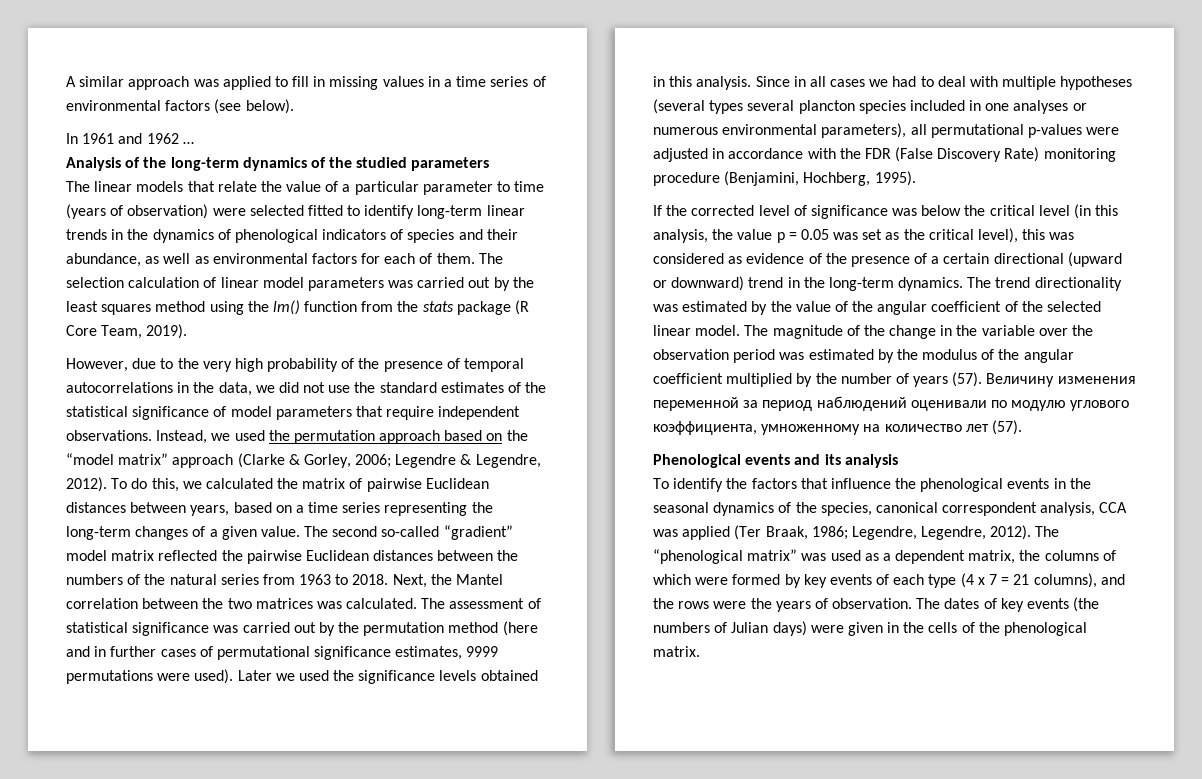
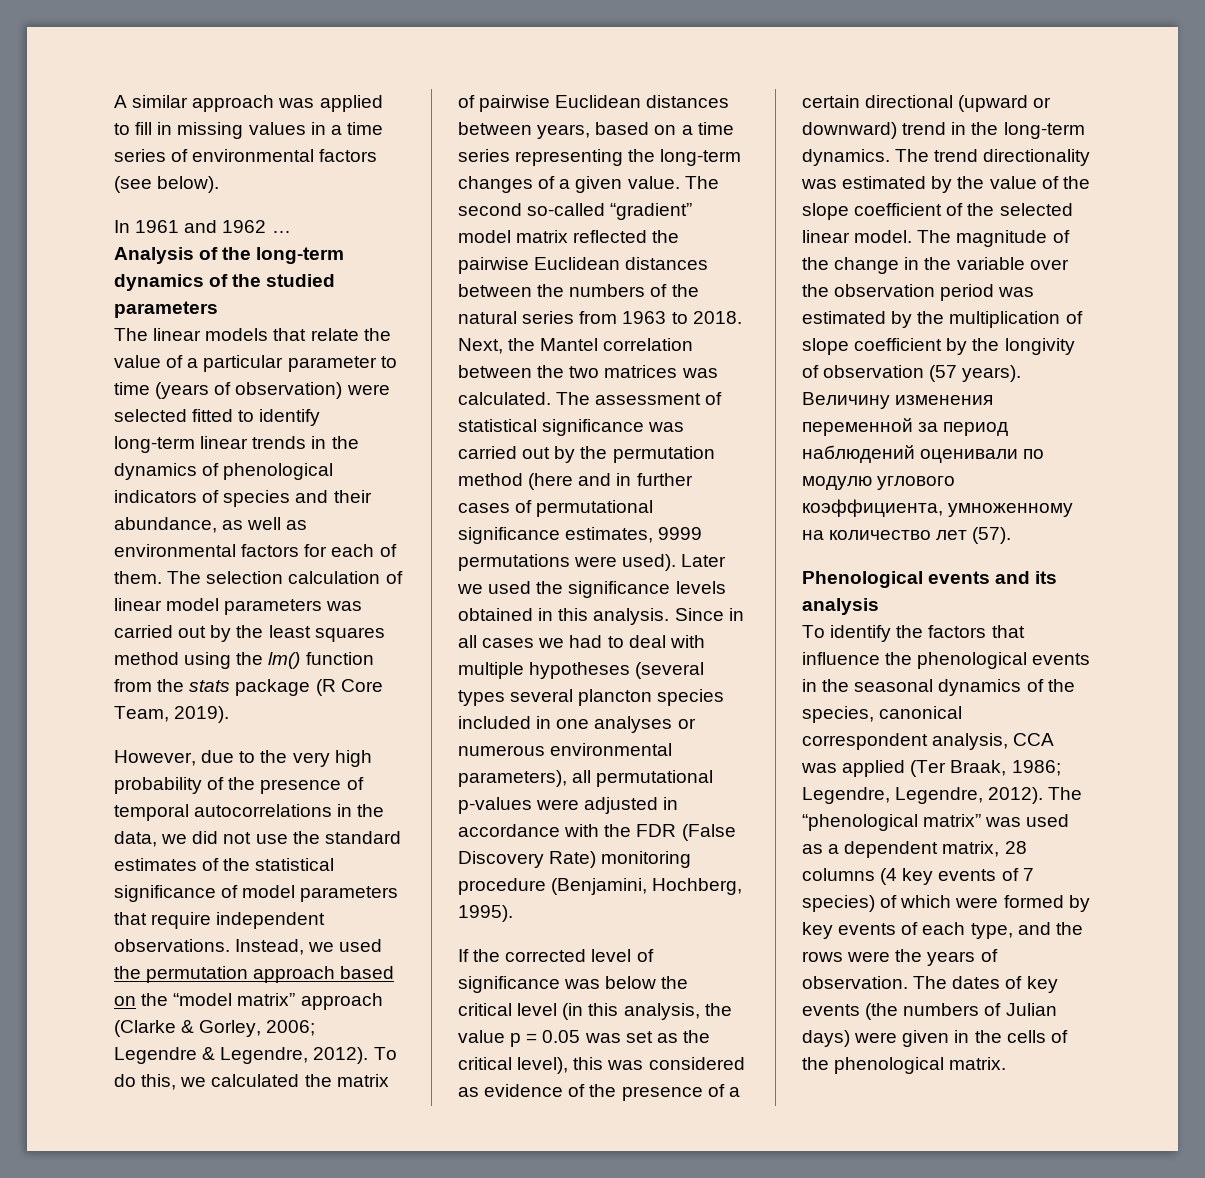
[877,301,928,315] angular -> [802,203,849,220] slope
[922,349,1074,363] [653,372,983,387] modulus of the angular coefficient multiplied by the number of years (57). -> [949,311,1083,328] [802,338,1075,355] [802,365,1022,382] multiplication of slope coefficient by the longivity of observation (57 years).
[1019,550,1099,561] the columns -> [1004,841,1027,854] [802,868,1034,885] [802,895,875,912] 28 columns (4 key events of 7 species)
[928,573,1097,588] type (4 x 7 = 21 columns), -> [970,923,1013,939] type,

